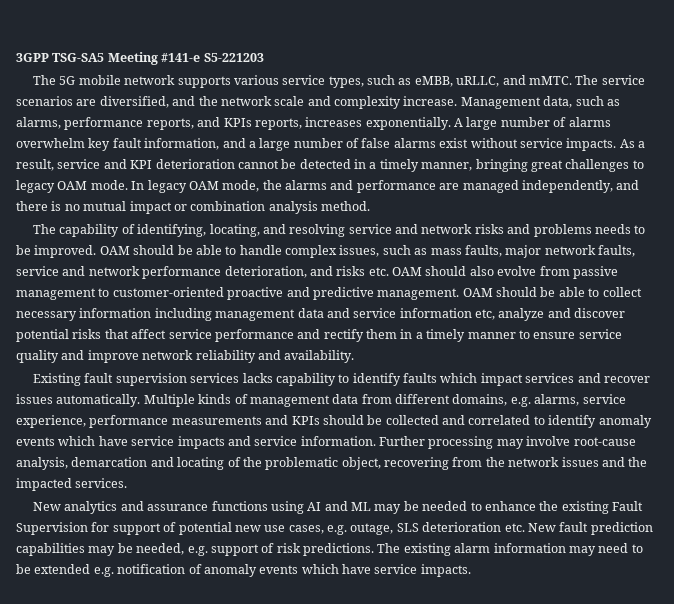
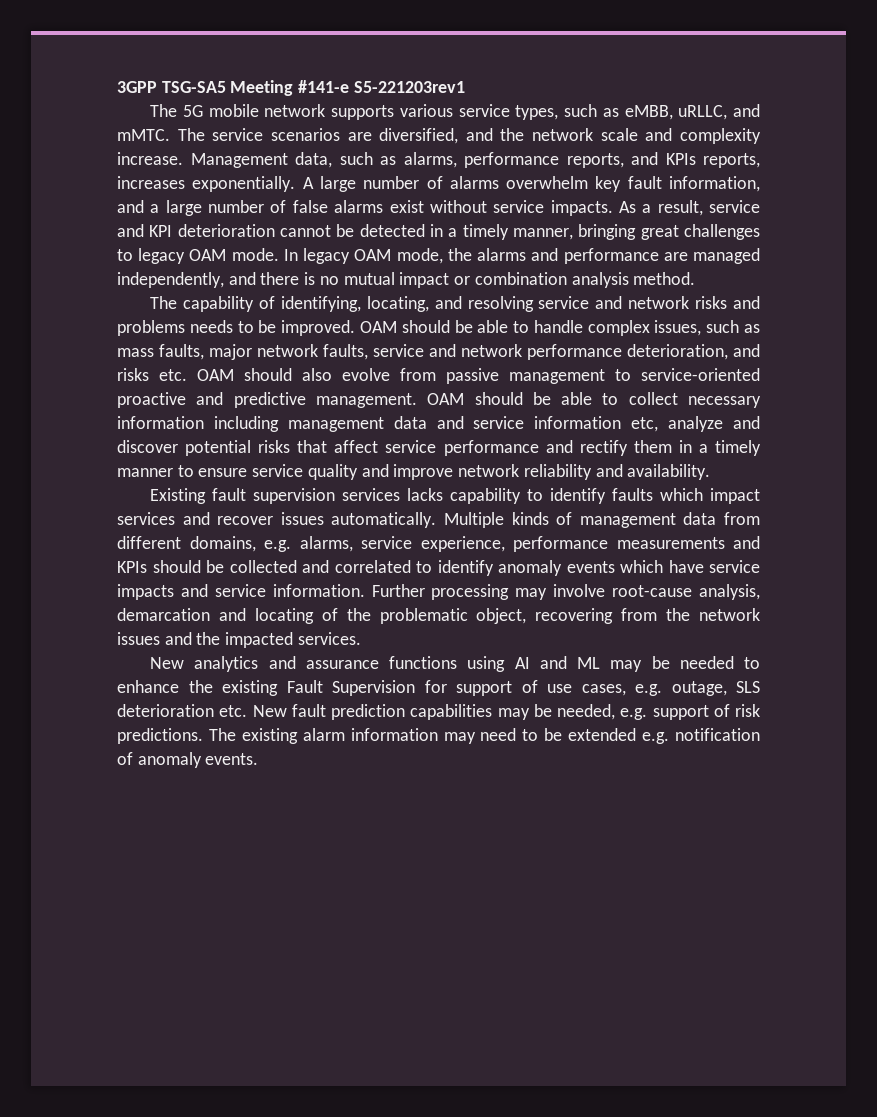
[203,53,264,62] S5-221203 -> [353,81,465,93] S5-221203rev1
[112,287,224,297] customer-oriented -> [641,368,760,381] service-oriented
[178,522,261,535] potential new -> (538, 686) none
[259,564,471,577] events which have service impacts. -> [205,753,259,765] events.

